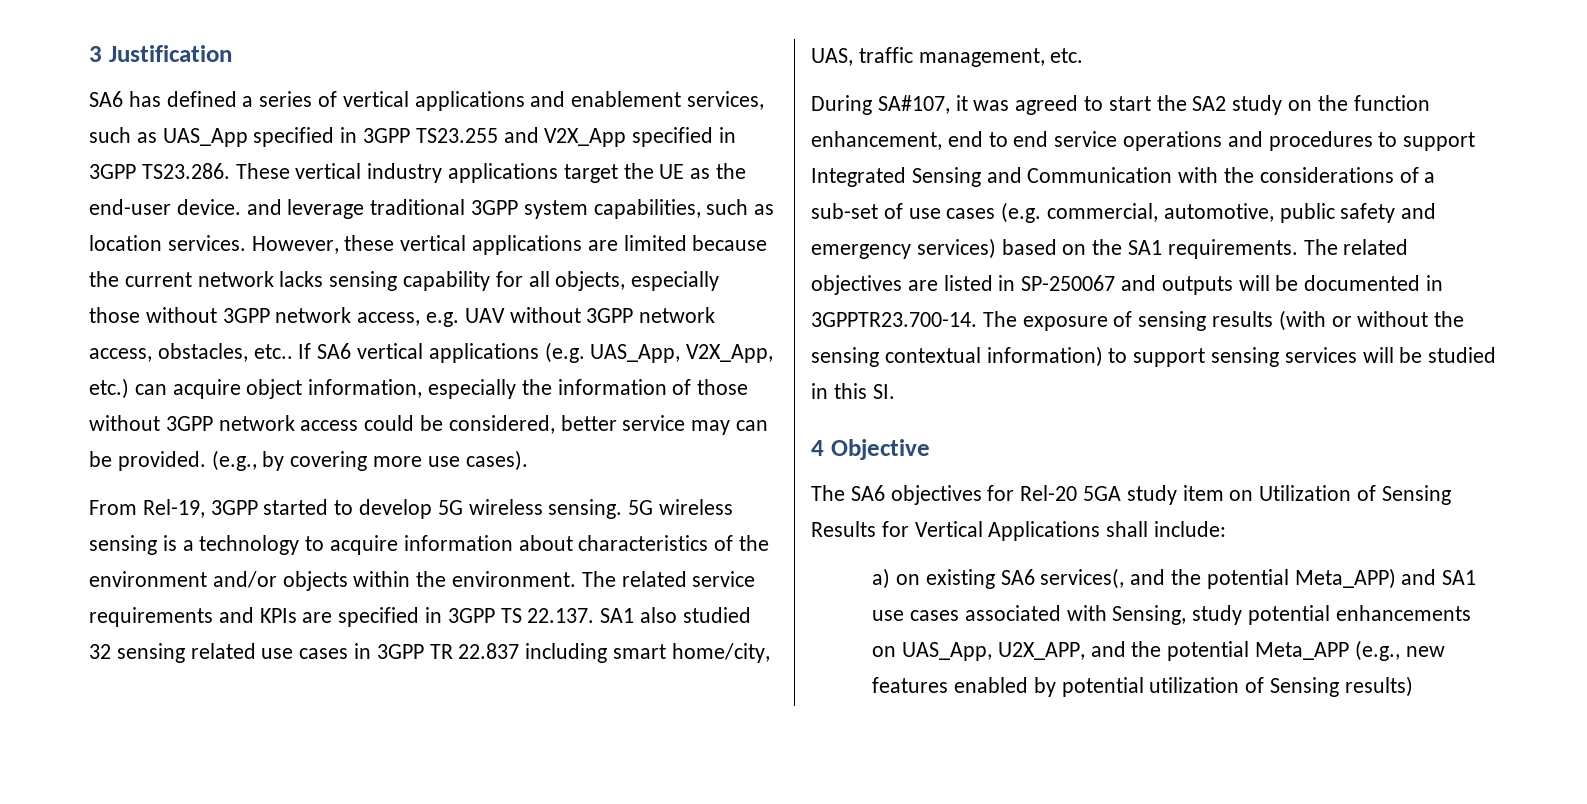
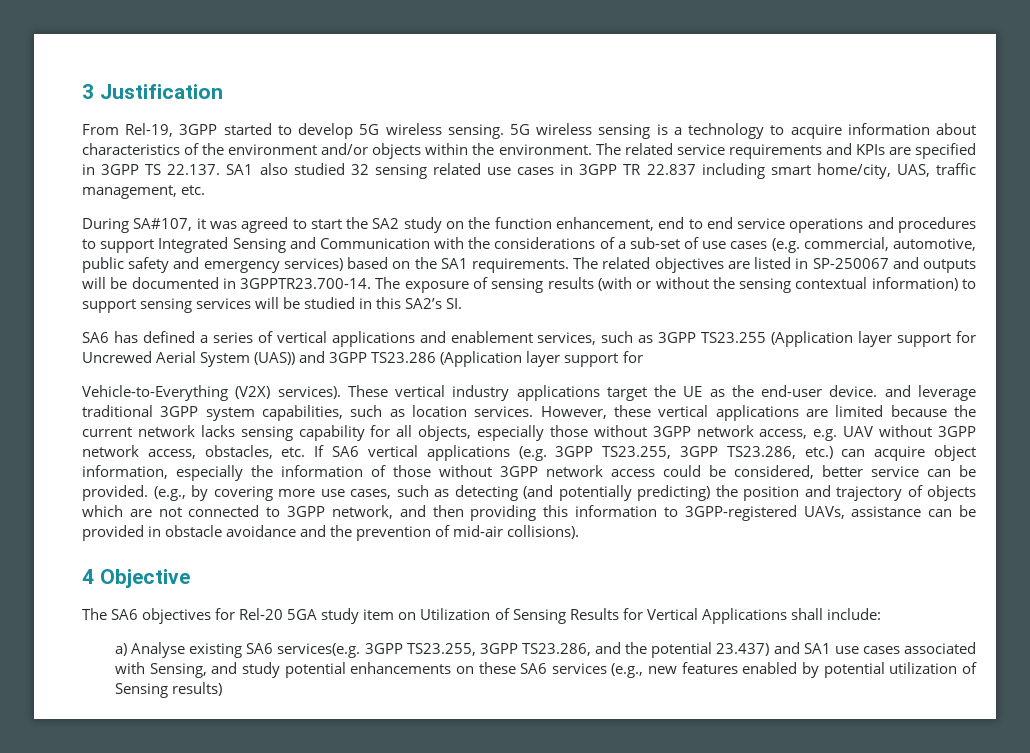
[89,91,765,111] [89,127,737,147] [89,163,747,183] [89,199,775,219] [89,235,768,255] [89,271,720,291] [89,307,716,327] [89,342,774,363] [89,378,749,399] [89,415,769,435] [89,450,528,471] // SA6 has defined a series of vertical applications and enablement services, such as UAS_App specified in 3GPP TS23.255 and V2X_App specified in 3GPP TS23.286. These vertical industry applications target the UE as the end-user device. and leverage traditional 3GPP system capabilities, such as location services. However, these vertical applications are limited because the current network lacks sensing capability for all objects, especially those without 3GPP network access, e.g. UAV without 3GPP network access, obstacles, etc.. If SA6 vertical applications (e.g. UAS_App, V2X_App, etc.) can acquire object information, especially the information of those without 3GPP network access could be considered, better service may can be provided. (e.g., by covering more use cases). -> (223, 91) none
(867, 391) none -> [405,298,443,309] SA2’s
(895, 391) none -> [82,331,977,347] [82,351,643,367] [82,385,976,401] [82,405,977,421] [82,425,976,441] [82,445,976,461] [82,465,976,481] [82,485,976,501] [82,505,977,521] [82,525,580,541] // SA6 has defined a series of vertical applications and enablement services, such as 3GPP TS23.255 (Application layer support for Uncrewed Aerial System (UAS)) and 3GPP TS23.286 (Application layer support for // Vehicle-to-Everything (V2X) services). These vertical industry applications target the UE as the end-user device. and leverage traditional 3GPP system capabilities, such as location services. However, these vertical applications are limited because the current network lacks sensing capability for all objects, especially those without 3GPP network access, e.g. UAV without 3GPP network access, obstacles, etc. If SA6 vertical applications (e.g. 3GPP TS23.255, 3GPP TS23.286, etc.) can acquire object information, especially the information of those without 3GPP network access could be considered, better service can be provided. (e.g., by covering more use cases, such as detecting (and potentially predicting) the position and trajectory of objects which are not connected to 3GPP network, and then providing this information to 3GPP-registered UAVs, assistance can be provided in obstacle avoidance and the prevention of mid-air collisions).
[896,574,921,585] on -> [131,642,186,658] Analyse
[1040,568,1396,589] services(, and the potential Meta_APP) -> [277,642,770,658] services(e.g. 3GPP TS23.255, 3GPP TS23.286, and the potential 23.437)
(1187, 615) none -> [211,662,238,674] and
[902,641,1350,661] UAS_App, U2X_APP, and the potential Meta_APP -> [478,662,607,674] these SA6 services

